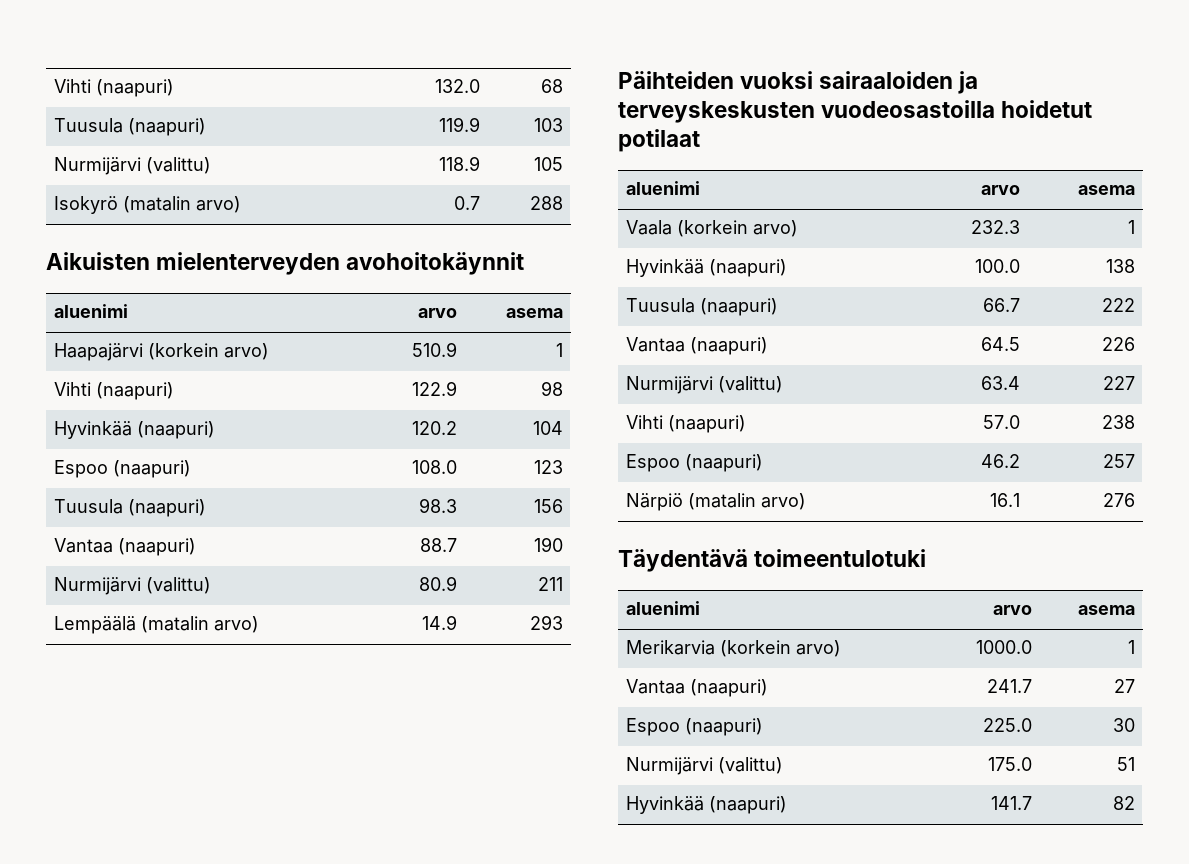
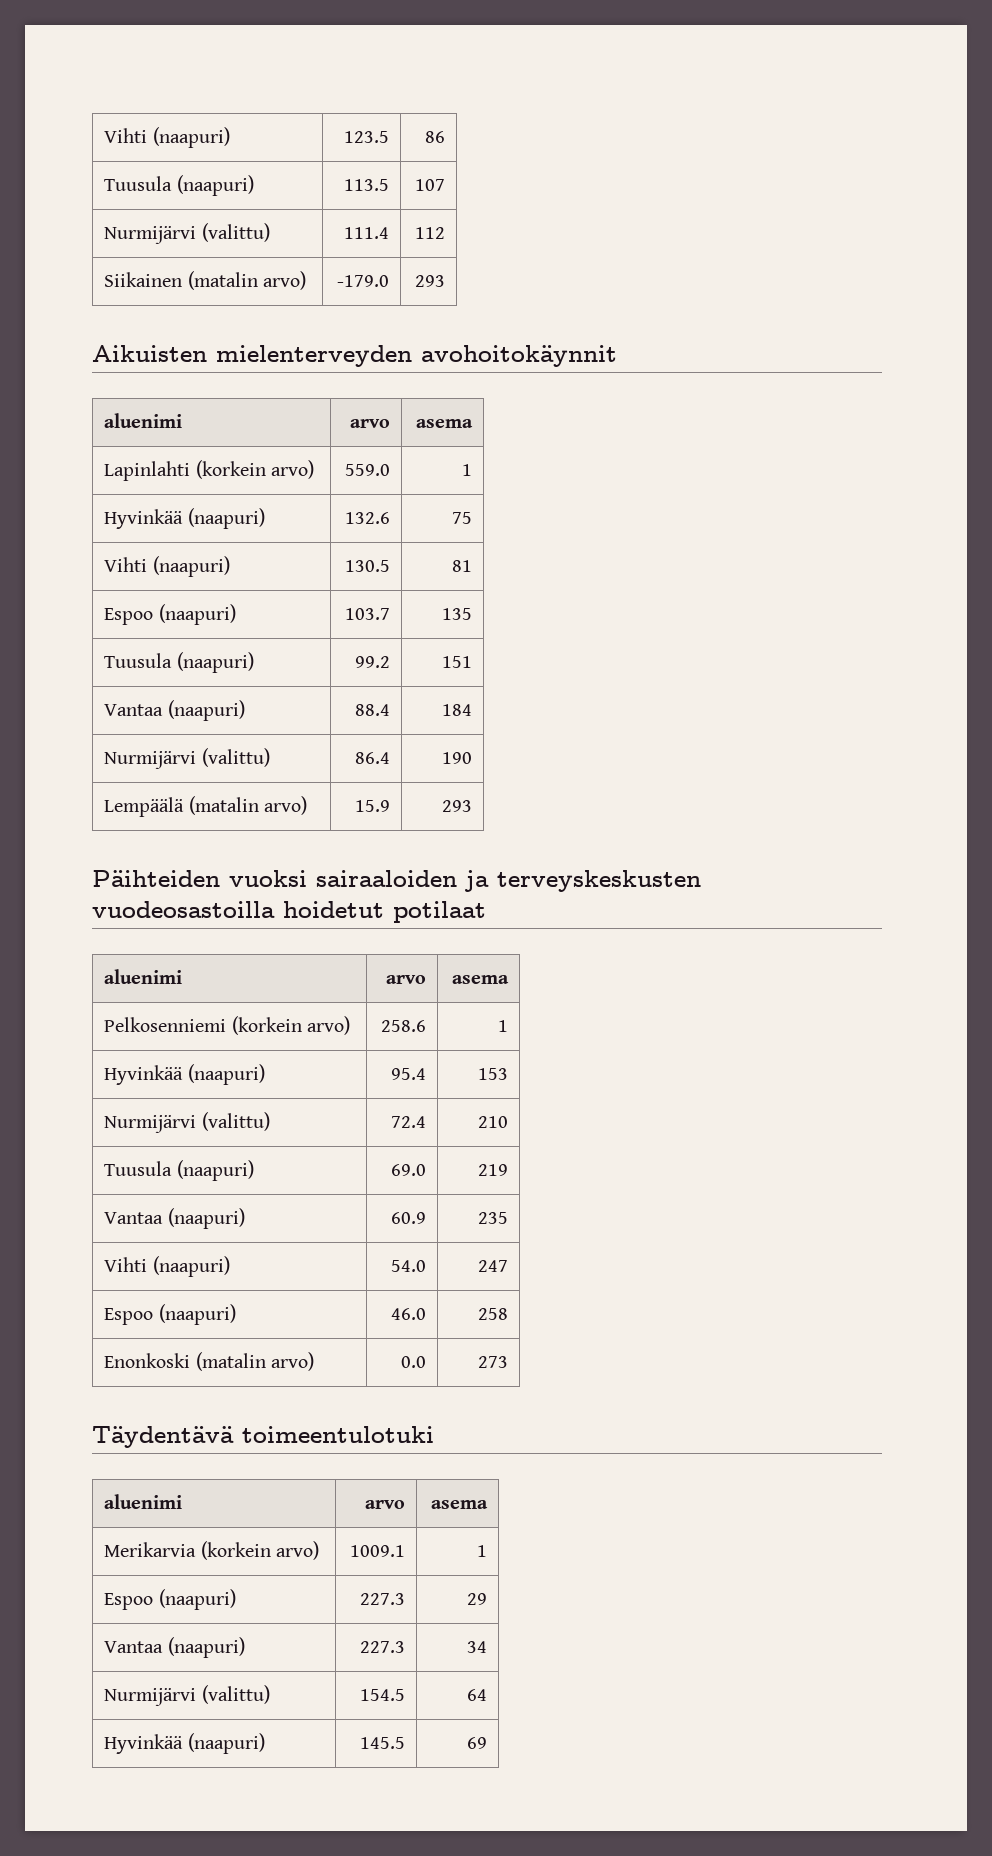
[54,79,175,97] [434,79,480,93] [540,79,563,93] [54,118,207,136] [438,117,480,132] [533,118,563,132] [54,157,212,175] [438,156,480,171] [533,157,563,171] [54,196,242,214] [453,196,480,210] [529,196,563,210] Vihti (naapuri) | 132.0 | 68 // Tuusula (naapuri) | 119.9 | 103 // Nurmijärvi (valittu) | 118.9 | 105 // Isokyrö (matalin arvo) | 0.7 | 288 -> [104,127,230,148] [343,131,389,143] [424,131,445,143] [104,175,254,196] [343,179,389,191] [414,179,445,191] [104,223,270,244] [343,227,389,239] [414,227,445,239] [104,271,307,290] [336,275,389,287] [414,275,445,287] Vihti (naapuri) | 123.5 | 86 // Tuusula (naapuri) | 113.5 | 107 // Nurmijärvi (valittu) | 111.4 | 112 // Siikainen (matalin arvo) | -179.0 | 293
[54,343,270,361] [411,342,457,357] [555,343,563,357] [54,382,175,400] [411,381,457,396] [540,381,563,396] [54,421,216,439] [411,421,457,435] [532,421,563,435] [54,460,192,478] [411,460,457,474] [533,460,563,474] [54,499,207,517] [418,498,457,513] [533,499,563,513] [54,538,197,556] [419,538,457,552] [533,537,563,552] [54,577,212,595] [418,576,457,591] [537,577,563,591] Haapajärvi (korkein arvo) | 510.9 | 1 // Vihti (naapuri) | 122.9 | 98 // Hyvinkää (naapuri) | 120.2 | 104 // Espoo (naapuri) | 108.0 | 123 // Tuusula (naapuri) | 98.3 | 156 // Vantaa (naapuri) | 88.7 | 190 // Nurmijärvi (valittu) | 80.9 | 211 -> [104,460,315,481] [344,464,390,476] [461,464,472,476] [104,508,265,529] [344,512,390,524] [451,512,472,524] [104,556,230,577] [344,560,390,572] [451,560,472,572] [104,604,236,625] [344,608,390,620] [441,608,472,620] [104,652,254,673] [354,656,390,668] [441,656,472,668] [104,700,245,721] [354,704,390,716] [441,704,472,716] [104,748,270,769] [354,752,390,764] [441,752,472,764] Lapinlahti (korkein arvo) | 559.0 | 1 // Hyvinkää (naapuri) | 132.6 | 75 // Vihti (naapuri) | 130.5 | 81 // Espoo (naapuri) | 103.7 | 135 // Tuusula (naapuri) | 99.2 | 151 // Vantaa (naapuri) | 88.4 | 184 // Nurmijärvi (valittu) | 86.4 | 190
[421,615,457,630] 14.9 -> [354,800,390,812] 15.9
[626,220,799,237] [970,220,1020,234] [1127,220,1135,234] [626,259,788,277] [974,259,1020,273] [1105,259,1135,273] [626,298,779,316] [982,298,1020,312] [1101,298,1135,312] [626,337,769,355] [980,337,1020,351] [1101,337,1135,351] [626,376,784,394] [980,376,1020,390] [1102,376,1135,390] [626,415,747,433] [982,415,1020,429] [1101,415,1135,429] [626,454,764,472] [980,454,1020,468] [1102,454,1135,468] [626,493,807,511] [989,493,1020,507] [1102,493,1135,507] Vaala (korkein arvo) | 232.3 | 1 // Hyvinkää (naapuri) | 100.0 | 138 // Tuusula (naapuri) | 66.7 | 222 // Vantaa (naapuri) | 64.5 | 226 // Nurmijärvi (valittu) | 63.4 | 227 // Vihti (naapuri) | 57.0 | 238 // Espoo (naapuri) | 46.2 | 257 // Närpiö (matalin arvo) | 16.1 | 276 -> [104,1016,351,1035] [380,1020,426,1032] [497,1020,508,1032] [104,1064,265,1085] [390,1068,426,1080] [477,1068,508,1080] [104,1112,270,1133] [390,1116,426,1128] [477,1116,508,1128] [104,1160,254,1181] [390,1164,426,1176] [477,1164,508,1176] [104,1208,245,1229] [390,1212,426,1224] [477,1212,508,1224] [104,1256,230,1277] [390,1260,426,1272] [477,1260,508,1272] [104,1304,236,1325] [390,1308,426,1320] [477,1308,508,1320] [104,1352,315,1371] [400,1356,426,1368] [477,1356,508,1368] Pelkosenniemi (korkein arvo) | 258.6 | 1 // Hyvinkää (naapuri) | 95.4 | 153 // Nurmijärvi (valittu) | 72.4 | 210 // Tuusula (naapuri) | 69.0 | 219 // Vantaa (naapuri) | 60.9 | 235 // Vihti (naapuri) | 54.0 | 247 // Espoo (naapuri) | 46.0 | 258 // Enonkoski (matalin arvo) | 0.0 | 273
[975,640,1032,654] [1127,640,1135,654] [626,679,769,697] [986,679,1032,693] [1113,679,1135,693] [626,718,764,736] [982,718,1032,732] [1112,718,1135,732] [626,757,784,775] [987,757,1032,771] [1116,757,1135,771] [626,796,788,814] [990,796,1032,810] [1112,796,1135,810] 1000.0 | 1 // Vantaa (naapuri) | 241.7 | 27 // Espoo (naapuri) | 225.0 | 30 // Nurmijärvi (valittu) | 175.0 | 51 // Hyvinkää (naapuri) | 141.7 | 82 -> [349,1545,405,1557] [476,1545,487,1557] [104,1589,236,1610] [359,1593,405,1605] [466,1593,487,1605] [104,1637,245,1658] [359,1641,405,1653] [466,1641,487,1653] [104,1685,270,1706] [359,1689,405,1701] [466,1689,487,1701] [104,1733,265,1754] [359,1737,405,1749] [466,1737,487,1749] 1009.1 | 1 // Espoo (naapuri) | 227.3 | 29 // Vantaa (naapuri) | 227.3 | 34 // Nurmijärvi (valittu) | 154.5 | 64 // Hyvinkää (naapuri) | 145.5 | 69

